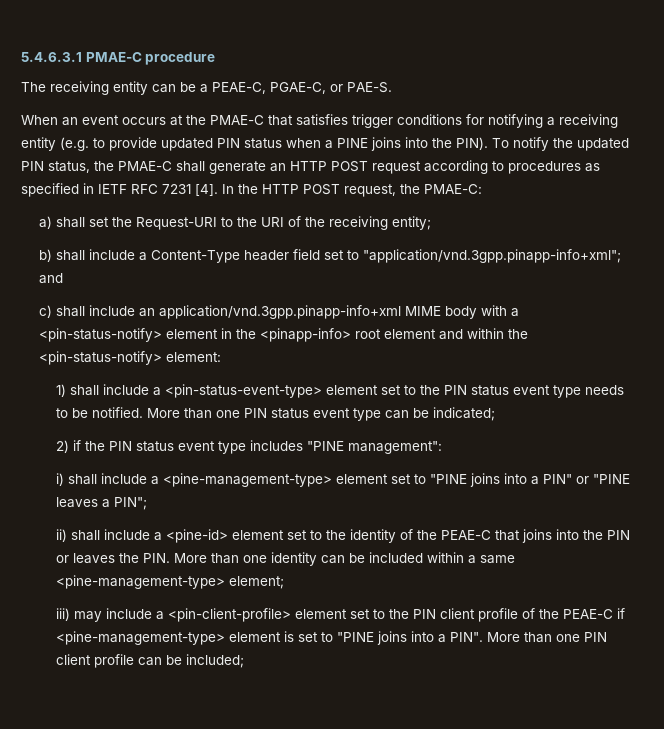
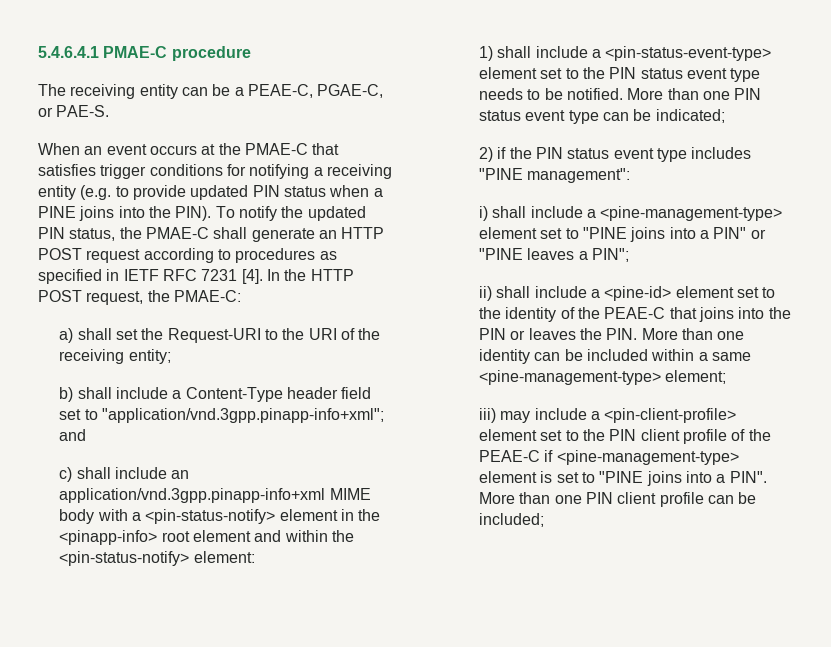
[21,52,82,62] 5.4.6.3.1 -> [38,46,99,58] 5.4.6.4.1

